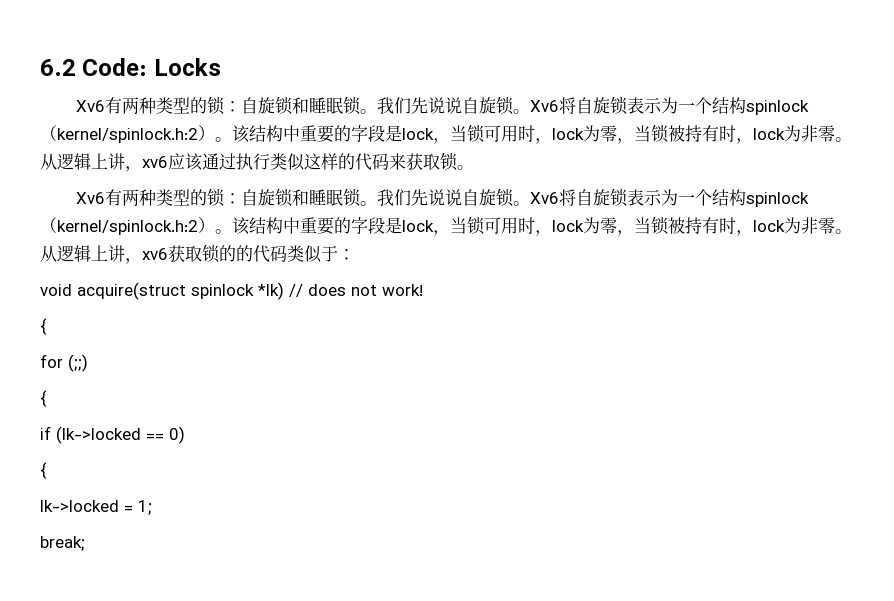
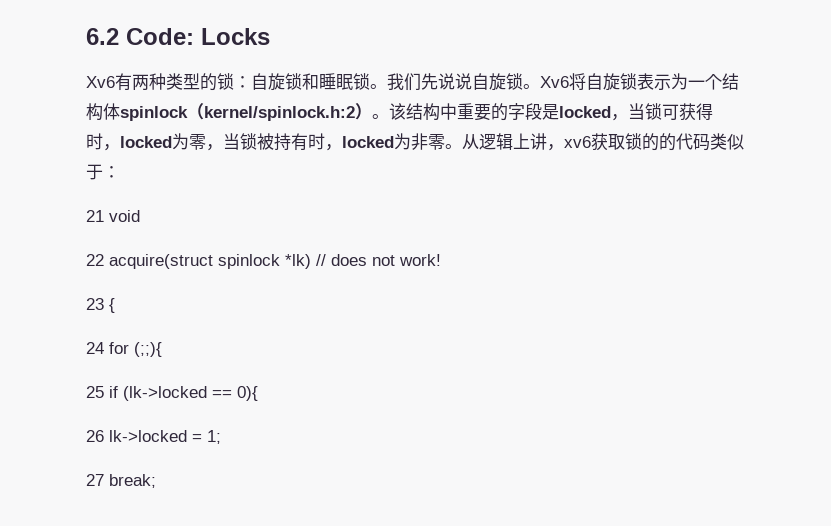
[746,100,810,115] [40,124,852,144] [40,152,474,172] [76,188,810,207] [40,216,785,236] spinlock（kernel/spinlock.h:2）。该结构中重要的字段是lock，当锁可用时，lock为零，当锁被持有时，lock为非零。从逻辑上讲，xv6应该通过执行类似这样的代码来获取锁。 // Xv6有两种类型的锁：自旋锁和睡眠锁。我们先说说自旋锁。Xv6将自旋锁表示为一个结构spinlock（kernel/spinlock.h:2）。该结构中重要的字段是lock，当锁可用时，lock为零，当锁被持有时，lock -> [103,103,713,121] [86,133,394,151] 体spinlock（kernel/spinlock.h:2）。该结构中重要的字段是locked，当锁可获得时，locked为零，当锁被持有时，locked
(355, 254) none -> [86,210,104,222] 21
(72, 290) none -> [86,254,104,266] // 22
[40,318,47,335] [40,354,88,372] [40,390,47,407] { // for (;;) // { // -> [86,298,115,313] [86,342,162,357] [86,386,104,398] 23 { // 24 for (;;){ // 25
[169,426,185,444] [40,462,47,479] 0) // { // -> [237,386,258,401] [86,430,104,442] 0){ // 26
(152, 507) none -> [86,474,104,486] 27

